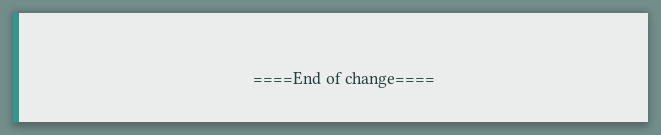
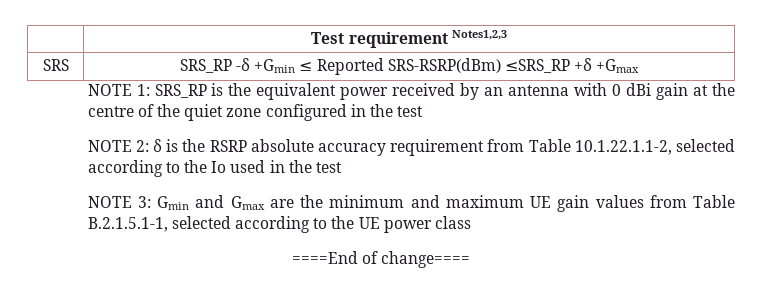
(253, 78) none -> [311,30,507,48] [42,59,69,71] [179,58,640,75] [87,83,735,100] [87,104,424,121] [87,139,736,156] [87,160,342,177] [87,195,735,212] [87,216,471,233] | Test requirement Notes1,2,3 // SRS | SRS_RP -δ +Gmin ≤ Reported SRS-RSRP(dBm) ≤SRS_RP +δ +Gmax // NOTE 1: SRS_RP is the equivalent power received by an antenna with 0 dBi gain at the centre of the quiet zone configured in the test // NOTE 2: δ is the RSRP absolute accuracy requirement from Table 10.1.22.1.1-2, selected according to the Io used in the test // NOTE 3: Gmin and Gmax are the minimum and maximum UE gain values from Table B.2.1.5.1-1, selected according to the UE power class //

